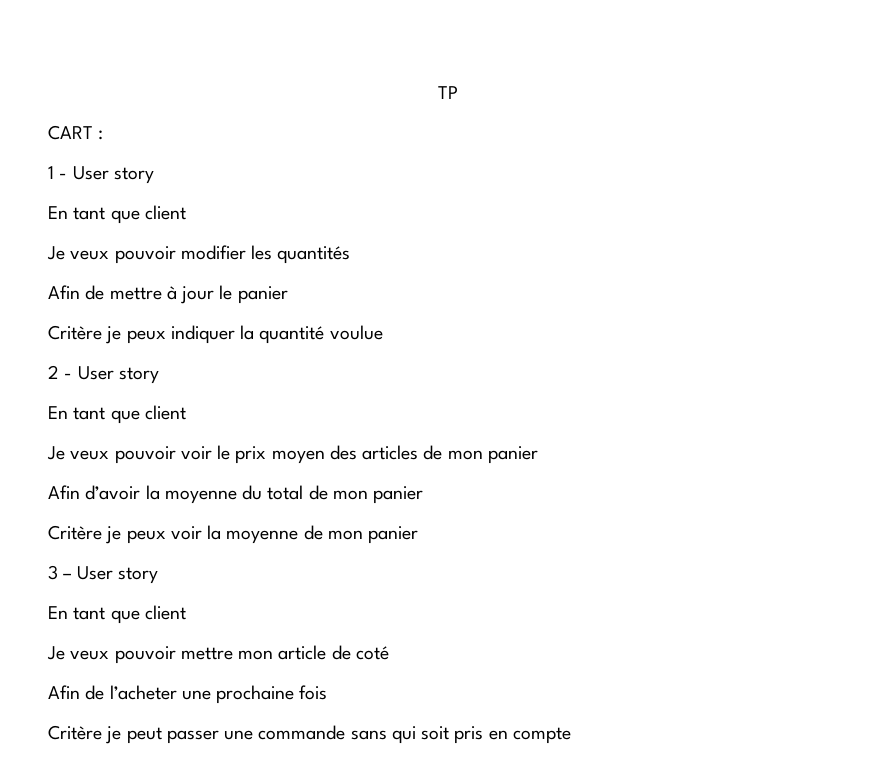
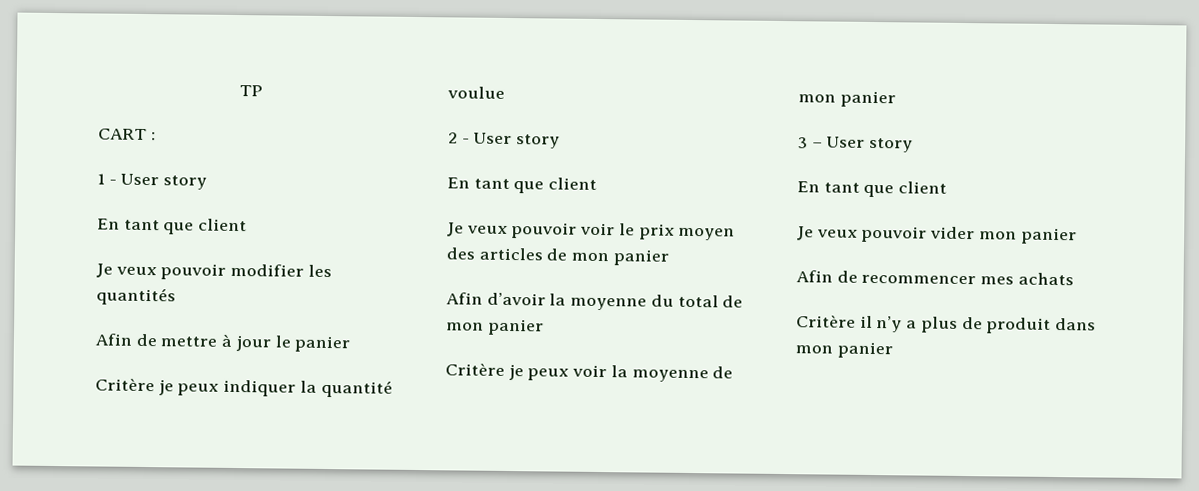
[180,645,389,660] [48,685,328,704] [48,725,571,744] mettre mon article de coté // Afin de l’acheter une prochaine fois // Critère je peut passer une commande sans qui soit pris en compte -> [930,226,1077,245] [796,270,1074,286] [796,315,1097,334] [795,341,893,359] vider mon panier // Afin de recommencer mes achats // Critère il n’y a plus de produit dans mon panier

